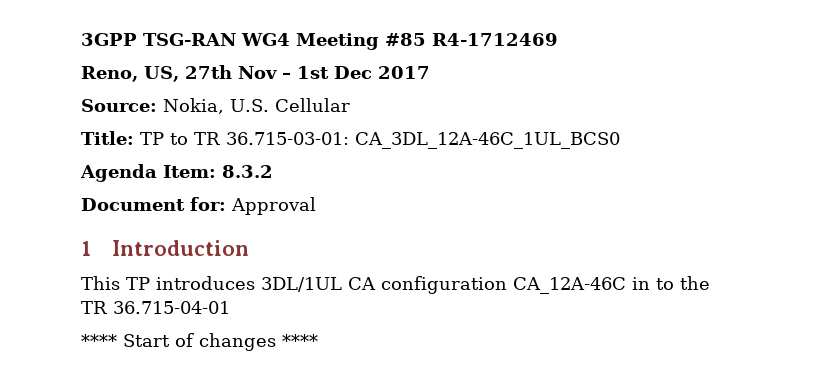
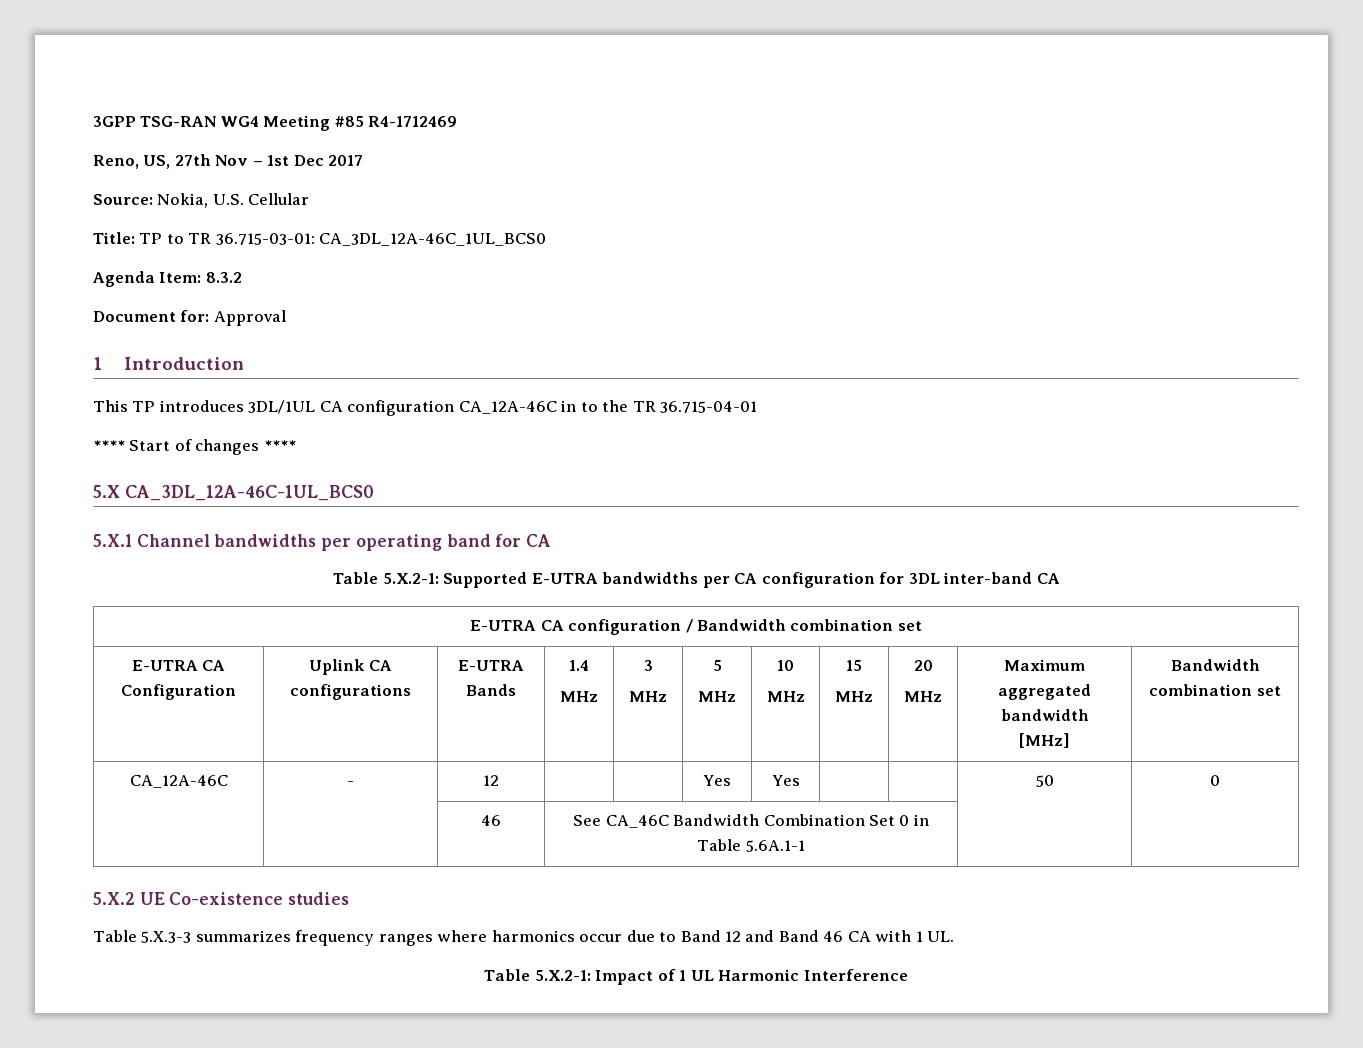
(318, 340) none -> [93,485,374,501] [93,534,552,551] [332,572,1060,588] [470,619,922,635] [131,660,226,671] [121,684,236,700] [309,659,392,675] [290,684,411,700] [458,660,524,671] [466,684,516,696] [569,660,589,671] [560,691,598,702] [643,660,653,671] [629,691,667,702] [712,660,722,671] [698,691,736,702] [777,660,794,671] [766,691,805,702] [846,660,862,671] [835,691,873,702] [913,660,933,671] [904,691,942,702] [1004,659,1085,671] [998,684,1091,700] [1000,709,1089,721] [1019,733,1070,748] [1170,659,1260,671] [1149,684,1281,696] [129,775,228,788] [347,781,354,786] [483,775,499,786] [703,775,732,786] [771,775,800,786] [1035,775,1054,787] [1210,775,1220,786] [481,815,501,826] [573,814,929,828] [697,839,805,852] [93,892,350,905] [93,930,955,946] [484,969,908,985] // 5.X CA_3DL_12A-46C-1UL_BCS0 // 5.X.1 Channel bandwidths per operating band for CA // Table 5.X.2-1: Supported E-UTRA bandwidths per CA configuration for 3DL inter-band CA // E-UTRA CA configuration / Bandwidth combination set // E-UTRA CA Configuration | Uplink CA configurations | E-UTRA Bands | 1.4 // MHz | 3 // MHz | 5 // MHz | 10 // MHz | 15 // MHz | 20 // MHz | Maximum aggregated bandwidth // [MHz] | Bandwidth combination set // CA_12A-46C | - | 12 | | | Yes | Yes | | | 50 | 0 // | | 46 | See CA_46C Bandwidth Combination Set 0 in Table 5.6A.1-1 | | // 5.X.2 UE Co-existence studies // Table 5.X.3-3 summarizes frequency ranges where harmonics occur due to Band 12 and Band 46 CA with 1 UL. // Table 5.X.2-1: Impact of 1 UL Harmonic Interference

